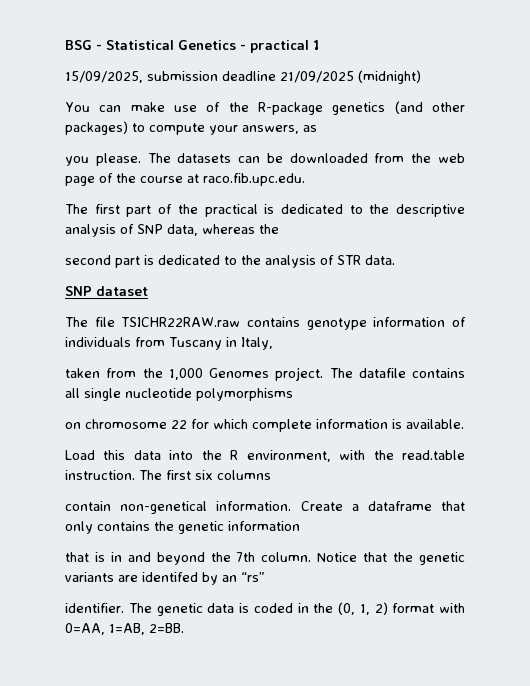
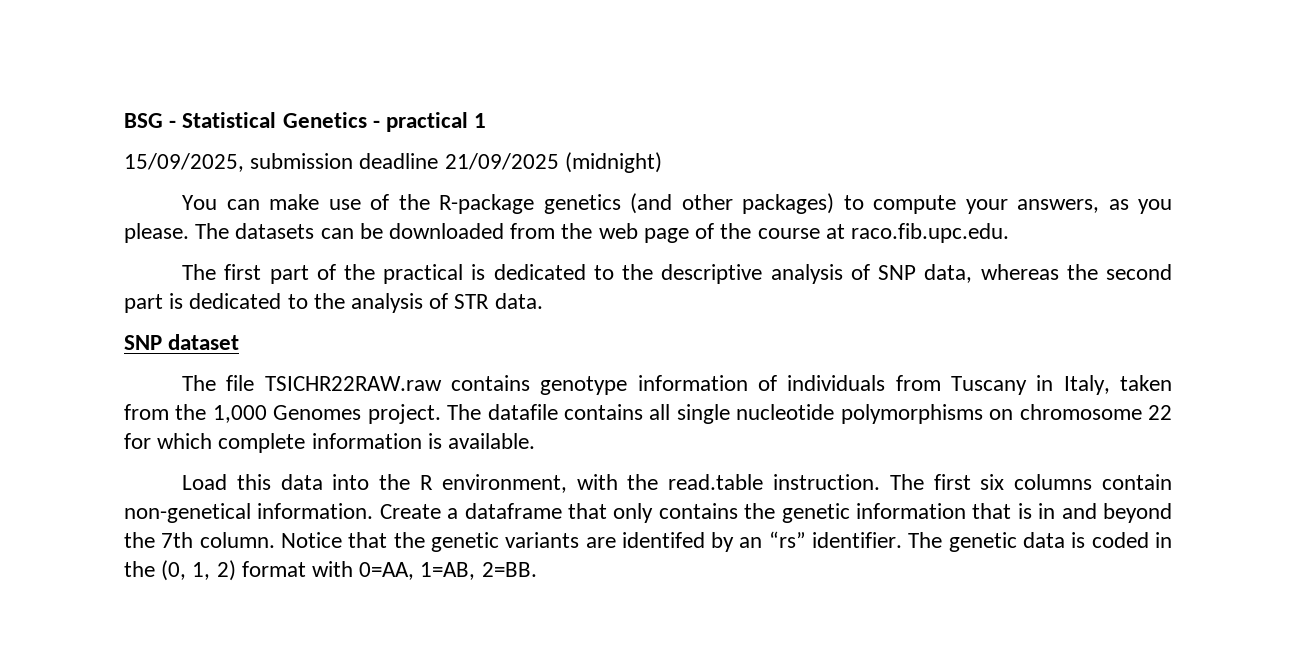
(317, 128) // -> (1129, 204) none
(279, 229) // -> (1098, 272) none
(273, 343) // -> (1110, 385) none
(293, 394) // -> (983, 414) none
(271, 475) // -> (1093, 482) none
(300, 526) // -> (966, 511) none
(265, 577) // -> (806, 539) none

